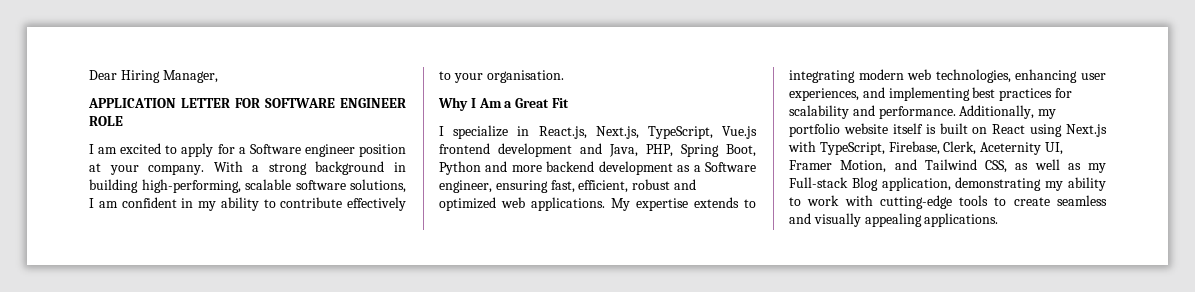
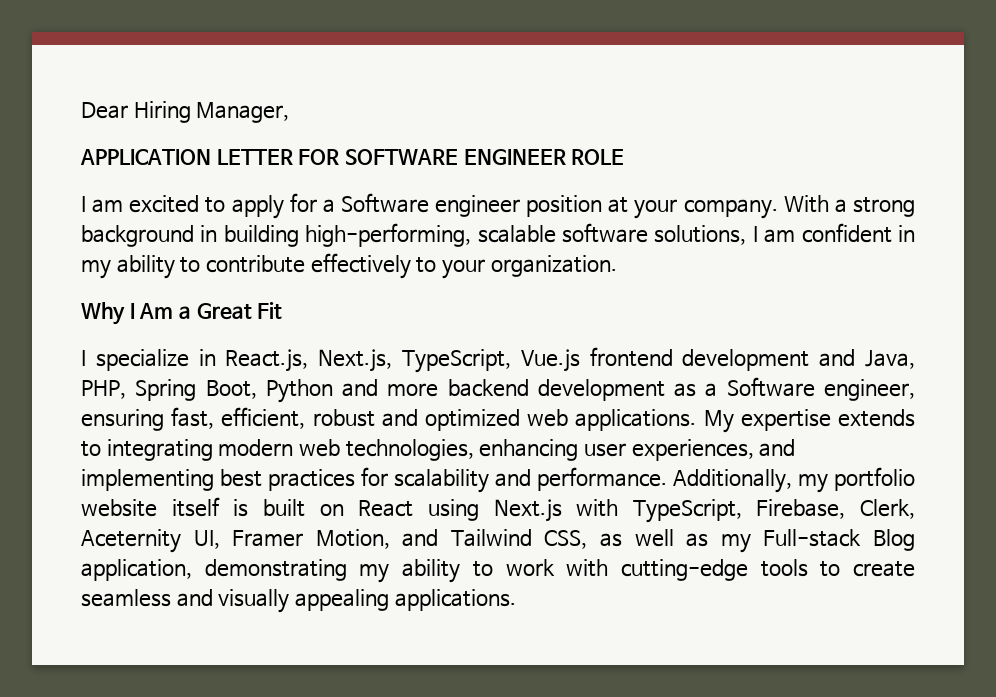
[486,70,564,83] organisation. -> [490,255,617,277] organization.

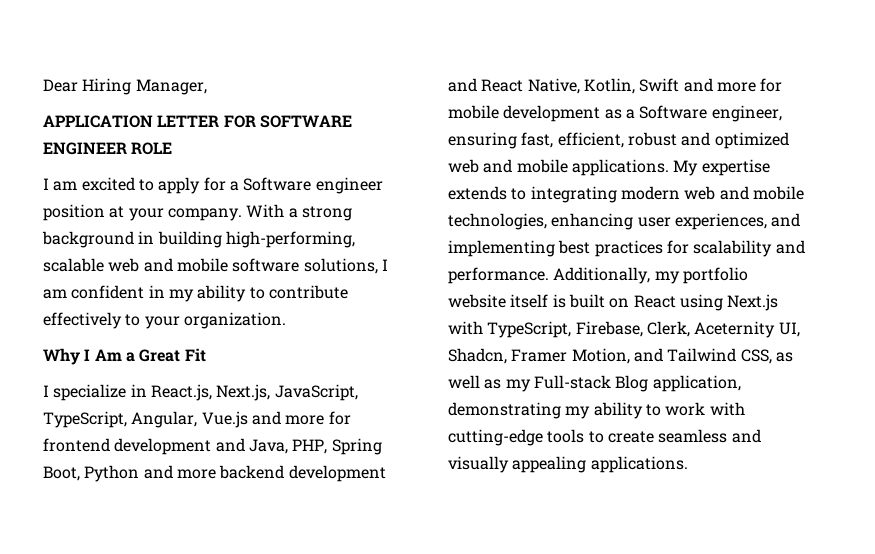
(556, 234) none -> [108,258,228,272] web and mobile
[402,349,580,373] TypeScript, Vue.js -> [274,384,358,401] [43,411,351,428] JavaScript, TypeScript, Angular, Vue.js and more for
(665, 390) none -> [448,78,783,94] [448,105,601,122] and React Native, Kotlin, Swift and more for mobile development
(569, 418) none -> [483,159,568,173] and mobile
(340, 448) none -> [719,186,804,200] and mobile
(220, 539) none -> [448,348,507,364] Shadcn,

